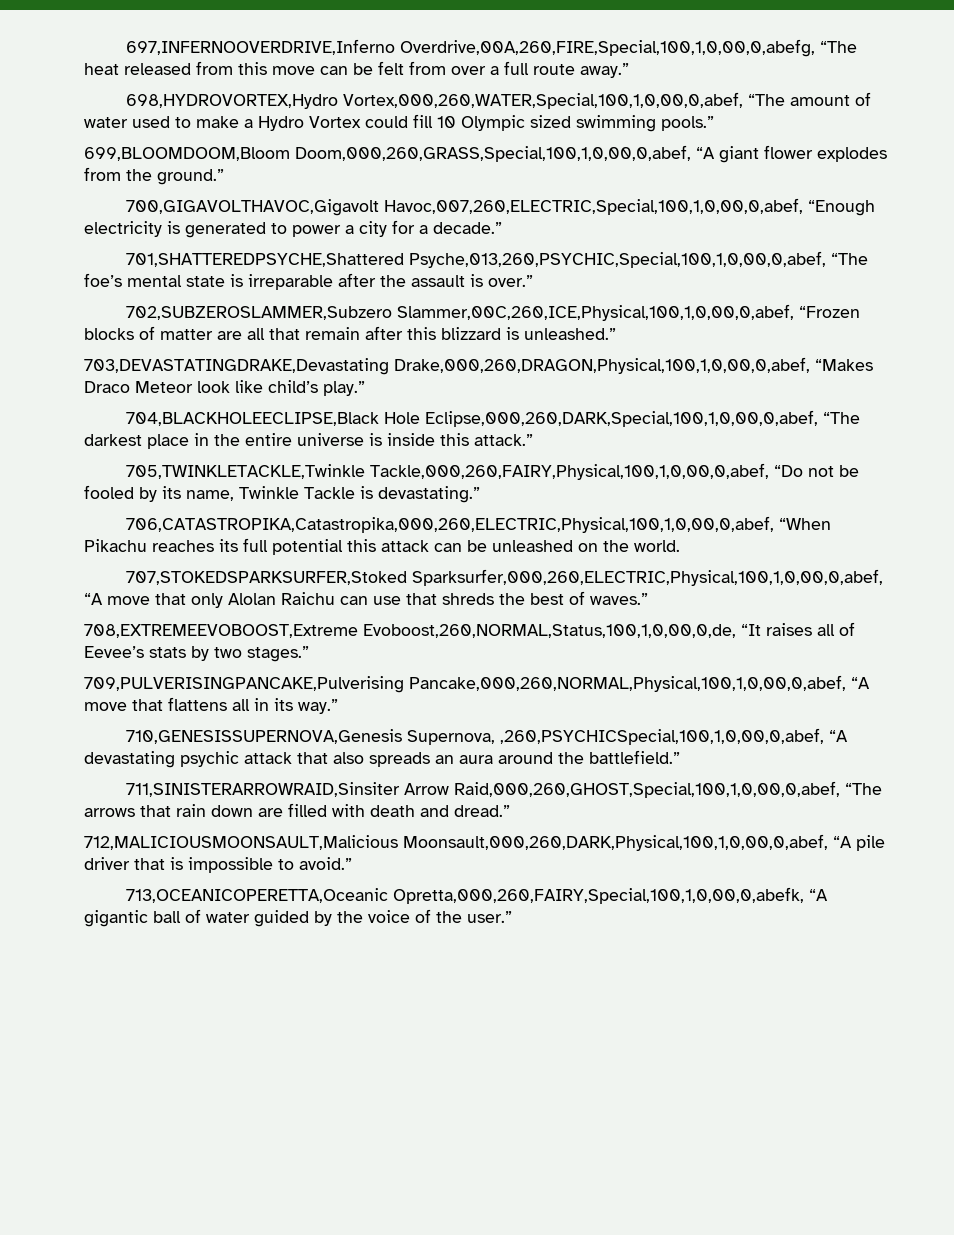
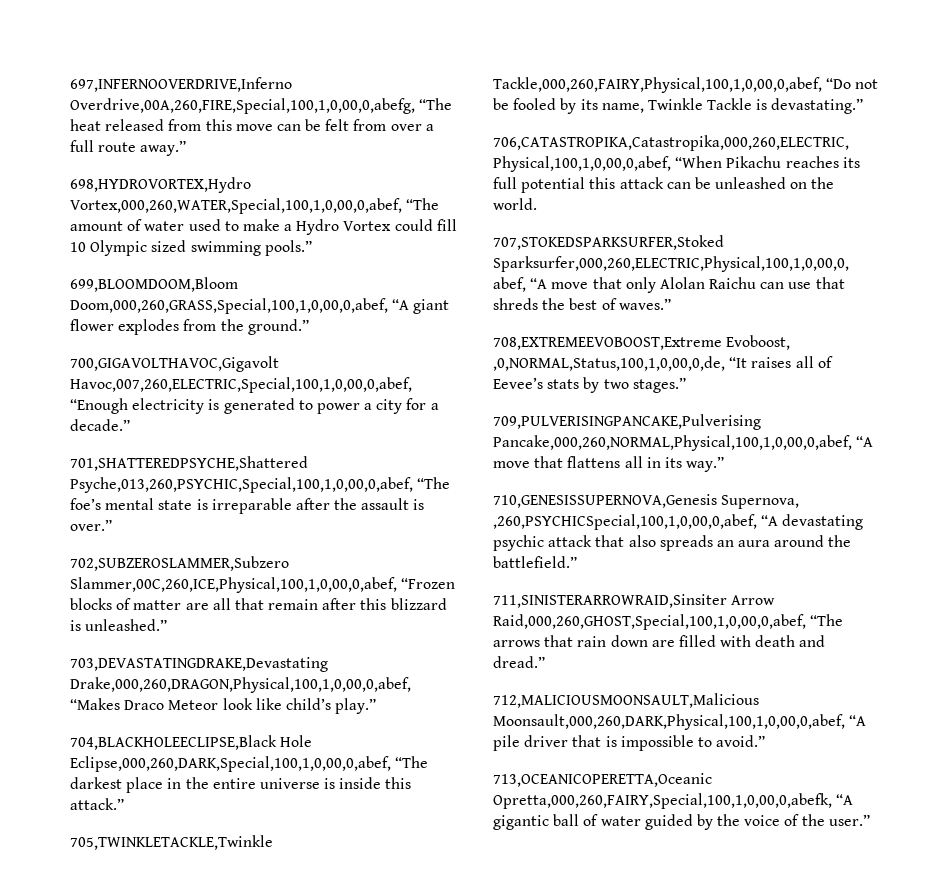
[363,624,736,638] Evoboost,260,NORMAL,Status,100,1,0,00,0,de, -> [726,335,791,350] [493,356,725,371] Evoboost, ,0,NORMAL,Status,100,1,0,00,0,de,

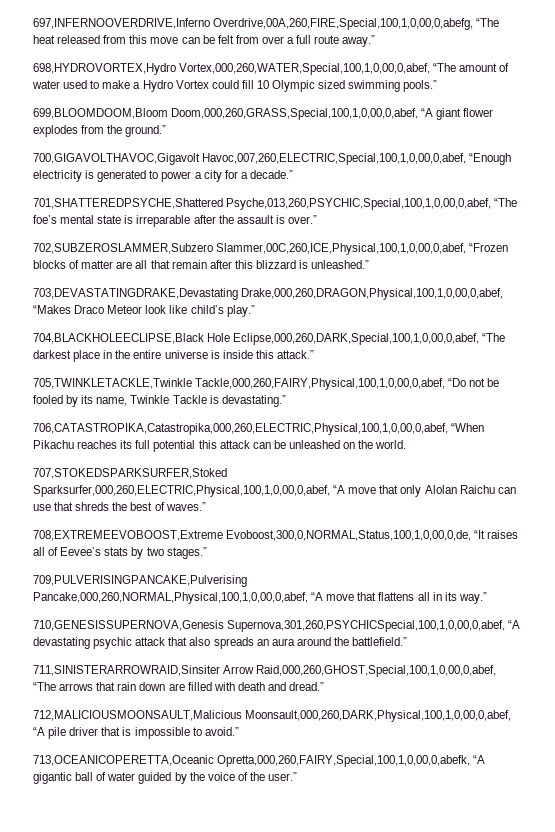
[726,335,791,350] [493,356,725,371] Evoboost, ,0,NORMAL,Status,100,1,0,00,0,de, -> [226,530,472,541] Evoboost,300,0,NORMAL,Status,100,1,0,00,0,de,
[721,495,800,509] [493,514,757,530] Supernova, ,260,PSYCHICSpecial,100,1,0,00,0,abef, -> [227,620,506,632] Supernova,301,260,PSYCHICSpecial,100,1,0,00,0,abef,

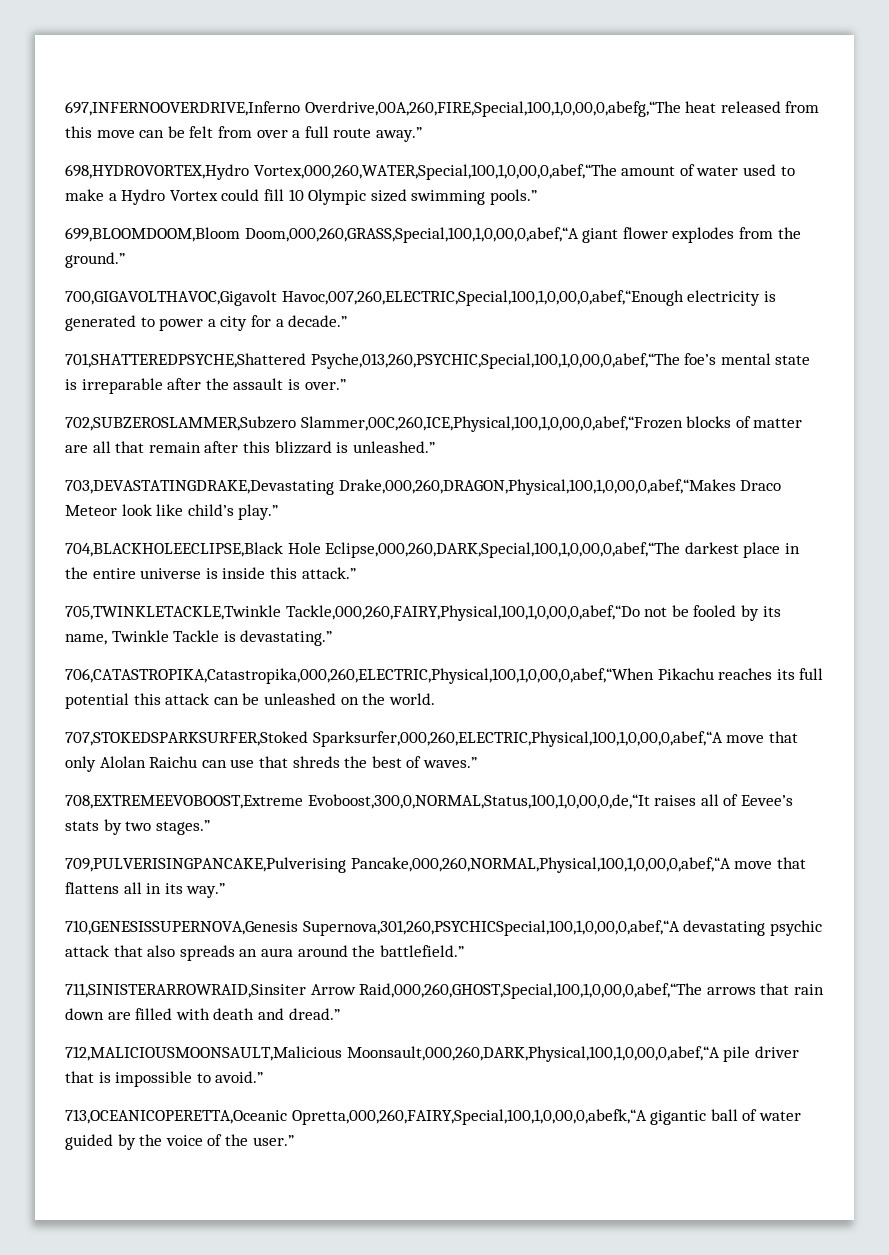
[213,18,500,30] Overdrive,00A,260,FIRE,Special,100,1,0,00,0,abefg, “The -> [304,101,681,117] Overdrive,00A,260,FIRE,Special,100,1,0,00,0,abefg,“The
[179,63,457,75] Vortex,000,260,WATER,Special,100,1,0,00,0,abef, “The -> [253,164,617,180] Vortex,000,260,WATER,Special,100,1,0,00,0,abef,“The
[171,108,434,120] Doom,000,260,GRASS,Special,100,1,0,00,0,abef, “A -> [244,227,579,243] Doom,000,260,GRASS,Special,100,1,0,00,0,abef,“A
[202,153,512,165] Havoc,007,260,ELECTRIC,Special,100,1,0,00,0,abef, “Enough -> [281,290,684,306] Havoc,007,260,ELECTRIC,Special,100,1,0,00,0,abef,“Enough
[226,198,518,210] Psyche,013,260,PSYCHIC,Special,100,1,0,00,0,abef, “The -> [310,353,680,369] Psyche,013,260,PSYCHIC,Special,100,1,0,00,0,abef,“The
[216,243,509,255] Slammer,00C,260,ICE,Physical,100,1,0,00,0,abef, “Frozen -> [300,416,683,432] Slammer,00C,260,ICE,Physical,100,1,0,00,0,abef,“Frozen
[241,288,504,300] [33,305,71,314] Drake,000,260,DRAGON,Physical,100,1,0,00,0,abef, “Makes -> [338,479,736,495] Drake,000,260,DRAGON,Physical,100,1,0,00,0,abef,“Makes
[233,333,506,345] Eclipse,000,260,DARK,Special,100,1,0,00,0,abef, “The -> [325,542,681,558] Eclipse,000,260,DARK,Special,100,1,0,00,0,abef,“The
[195,378,467,390] Tackle,000,260,FAIRY,Physical,100,1,0,00,0,abef, “Do -> [285,605,640,621] Tackle,000,260,FAIRY,Physical,100,1,0,00,0,abef,“Do
[33,423,485,435] 706,CATASTROPIKA,Catastropika,000,260,ELECTRIC,Physical,100,1,0,00,0,abef, “When -> [65,668,654,684] 706,CATASTROPIKA,Catastropika,000,260,ELECTRIC,Physical,100,1,0,00,0,abef,“When
[33,485,346,497] Sparksurfer,000,260,ELECTRIC,Physical,100,1,0,00,0,abef, “A -> [312,731,723,747] Sparksurfer,000,260,ELECTRIC,Physical,100,1,0,00,0,abef,“A
[226,530,486,541] Evoboost,300,0,NORMAL,Status,100,1,0,00,0,de, “It -> [307,794,650,809] Evoboost,300,0,NORMAL,Status,100,1,0,00,0,de,“It
[33,592,324,604] Pancake,000,260,NORMAL,Physical,100,1,0,00,0,abef, “A -> [350,857,731,873] Pancake,000,260,NORMAL,Physical,100,1,0,00,0,abef,“A
[227,620,521,632] Supernova,301,260,PSYCHICSpecial,100,1,0,00,0,abef, “A -> [302,920,680,936] Supernova,301,260,PSYCHICSpecial,100,1,0,00,0,abef,“A
[256,665,497,677] [33,682,56,691] Raid,000,260,GHOST,Special,100,1,0,00,0,abef, “The -> [359,983,703,999] Raid,000,260,GHOST,Special,100,1,0,00,0,abef,“The
[245,710,512,722] [33,727,45,736] Moonsault,000,260,DARK,Physical,100,1,0,00,0,abef, “A -> [346,1046,720,1062] Moonsault,000,260,DARK,Physical,100,1,0,00,0,abef,“A
[217,755,486,767] Opretta,000,260,FAIRY,Special,100,1,0,00,0,abefk, “A -> [291,1109,647,1125] Opretta,000,260,FAIRY,Special,100,1,0,00,0,abefk,“A

